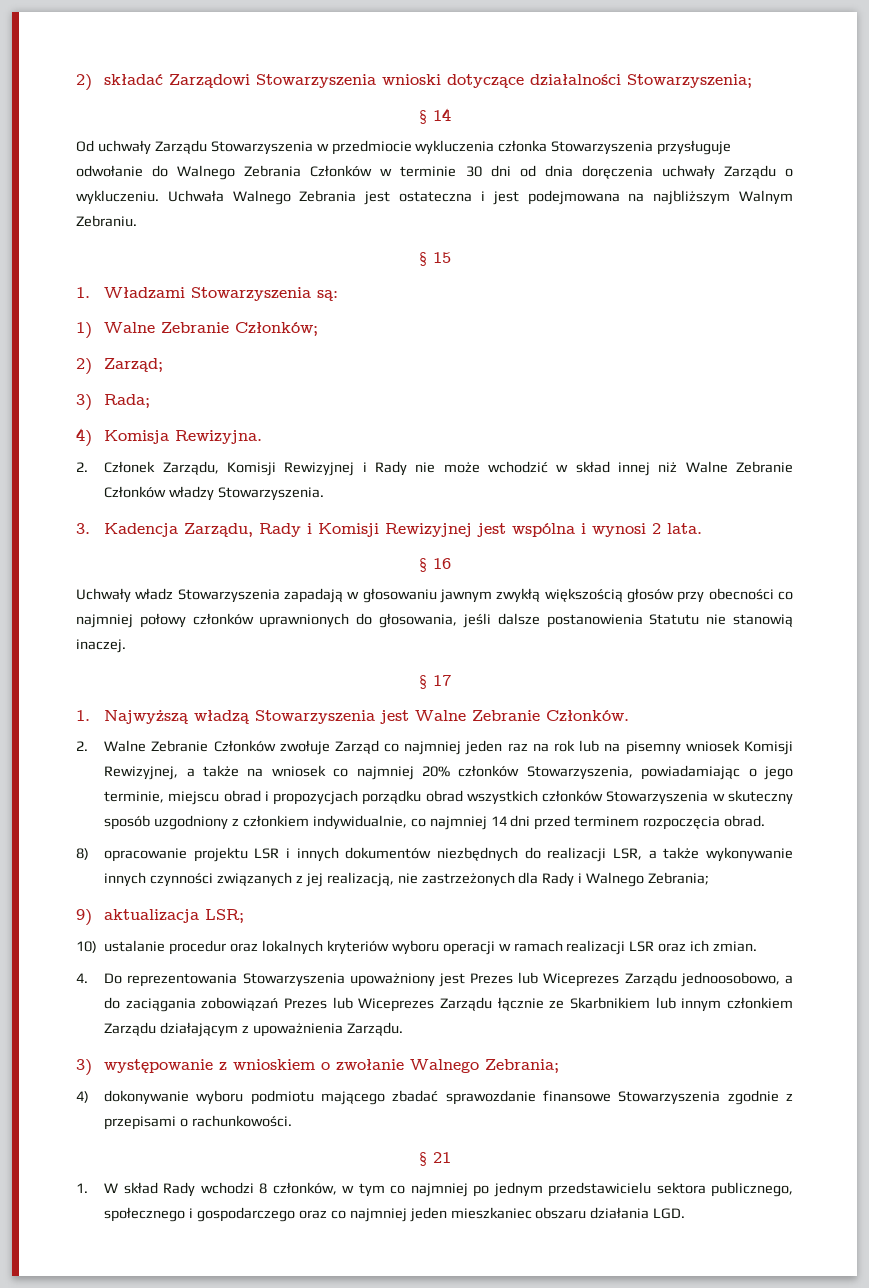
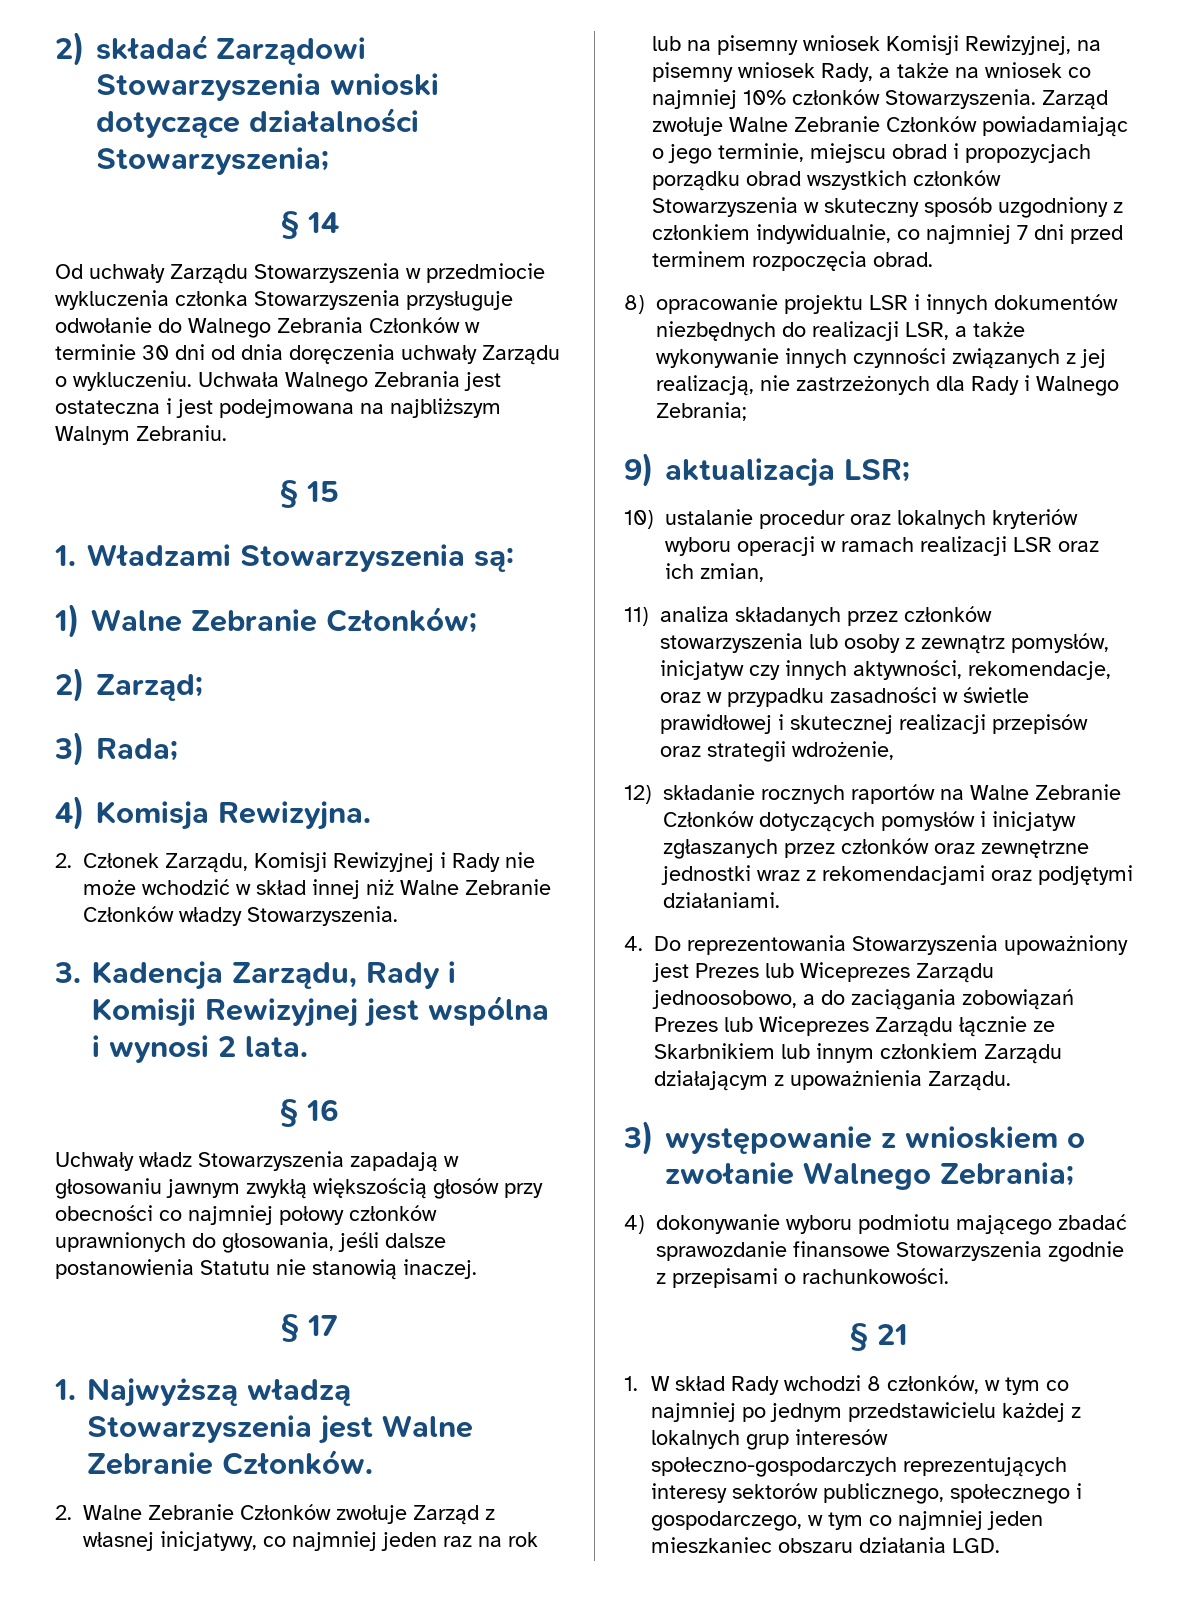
(379, 747) none -> [485,1509,495,1520] [83,1531,257,1551] z własnej inicjatywy,
(179, 773) none -> [1077,40,1101,51] [652,62,873,82] na pisemny wniosek Rady,
[421,765,633,780] 20% członków Stowarzyszenia, -> [743,89,1108,110] [652,116,977,136] 10% członków Stowarzyszenia. Zarząd zwołuje Walne Zebranie Członków
[490,816,507,826] 14 -> [1017,225,1028,240] 7
[713,941,758,952] zmian. -> [700,563,764,582] [624,606,992,626] [660,633,1109,654] [660,660,1111,680] [660,687,1029,707] [660,714,1088,734] [660,741,894,762] [624,784,1121,804] [663,811,1076,832] [663,838,1089,859] [661,865,1133,885] [663,892,780,908] zmian, // 11) analiza składanych przez członków stowarzyszenia lub osoby z zewnątrz pomysłów, inicjatyw czy innych aktywności, rekomendacje, oraz w przypadku zasadności w świetle prawidłowej i skutecznej realizacji przepisów oraz strategii wdrożenie, // 12) składanie rocznych raportów na Walne Zebranie Członków dotyczących pomysłów i inicjatyw zgłaszanych przez członków oraz zewnętrzne jednostki wraz z rekomendacjami oraz podjętymi działaniami.
[656,1182,794,1197] [104,1207,327,1222] sektora publicznego, społecznego i gospodarczego oraz -> [1002,1402,1082,1422] [651,1429,889,1450] [651,1457,1068,1477] [651,1483,1083,1504] [651,1511,864,1531] każdej z lokalnych grup interesów społeczno-gospodarczych reprezentujących interesy sektorów publicznego, społecznego i gospodarczego, w tym

